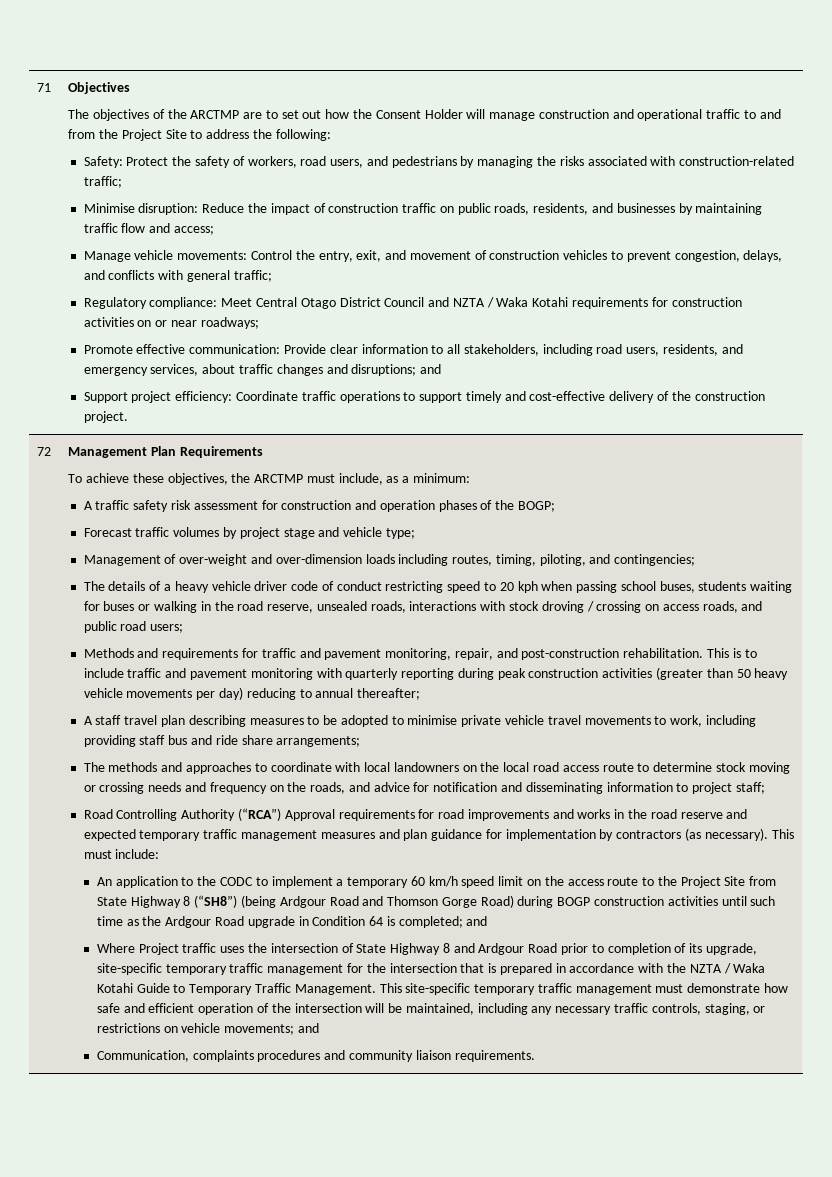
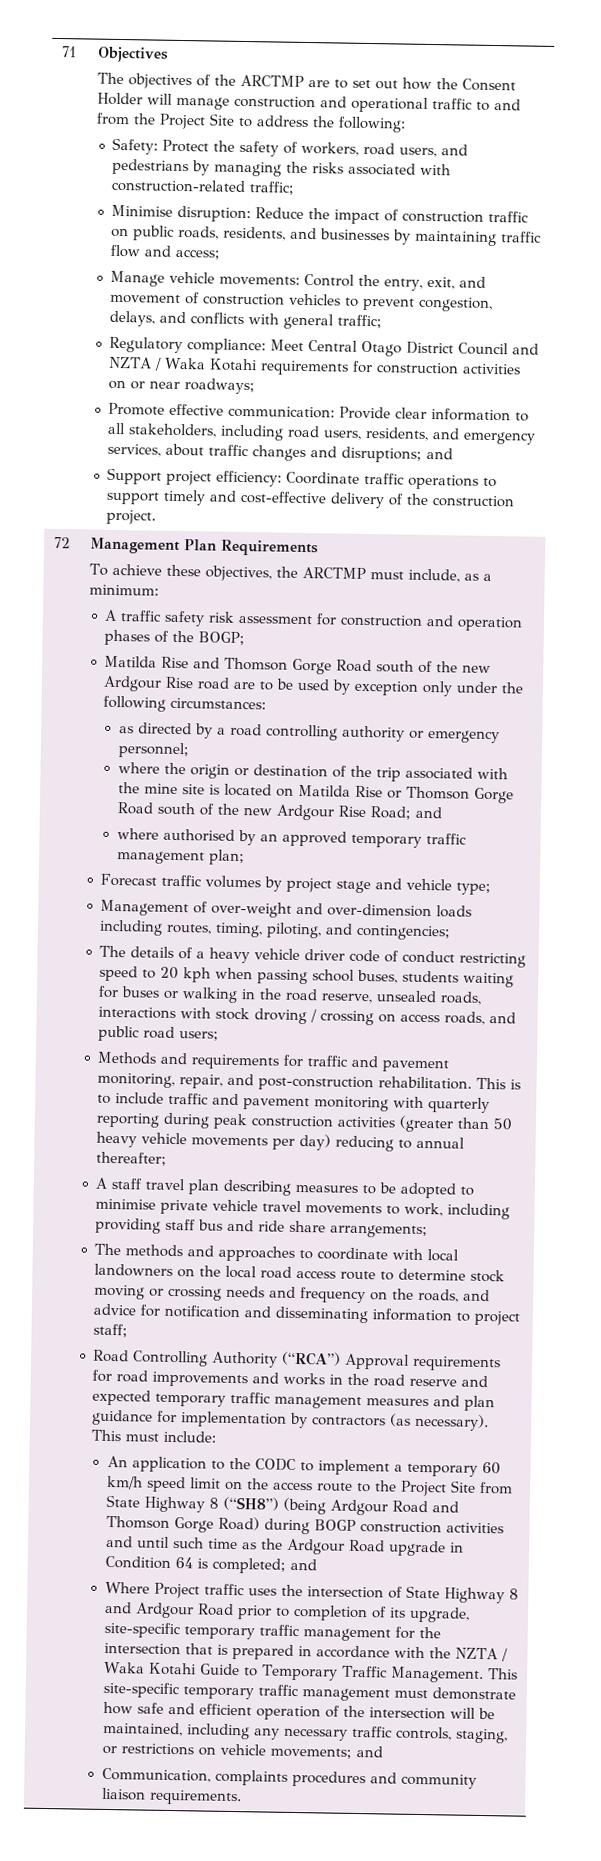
(555, 506) none -> [104,655,492,675] [103,675,525,697] [103,695,267,712] [118,722,500,744] [117,742,189,759] [117,762,508,782] [117,782,514,804] [116,802,442,821] [116,828,467,848] [116,849,245,866] // Matilda Rise and Thomson Gorge Road south of the new Ardgour Rise road are to be used by exception only under the following circumstances: // as directed by a road controlling authority or emergency personnel; // where the origin or destination of the trip associated with the mine site is located on Matilda Rise or Thomson Gorge Road south of the new Ardgour Rise Road; and // where authorised by an approved temporary traffic management plan;
(718, 901) none -> [105,1535,133,1548] and

